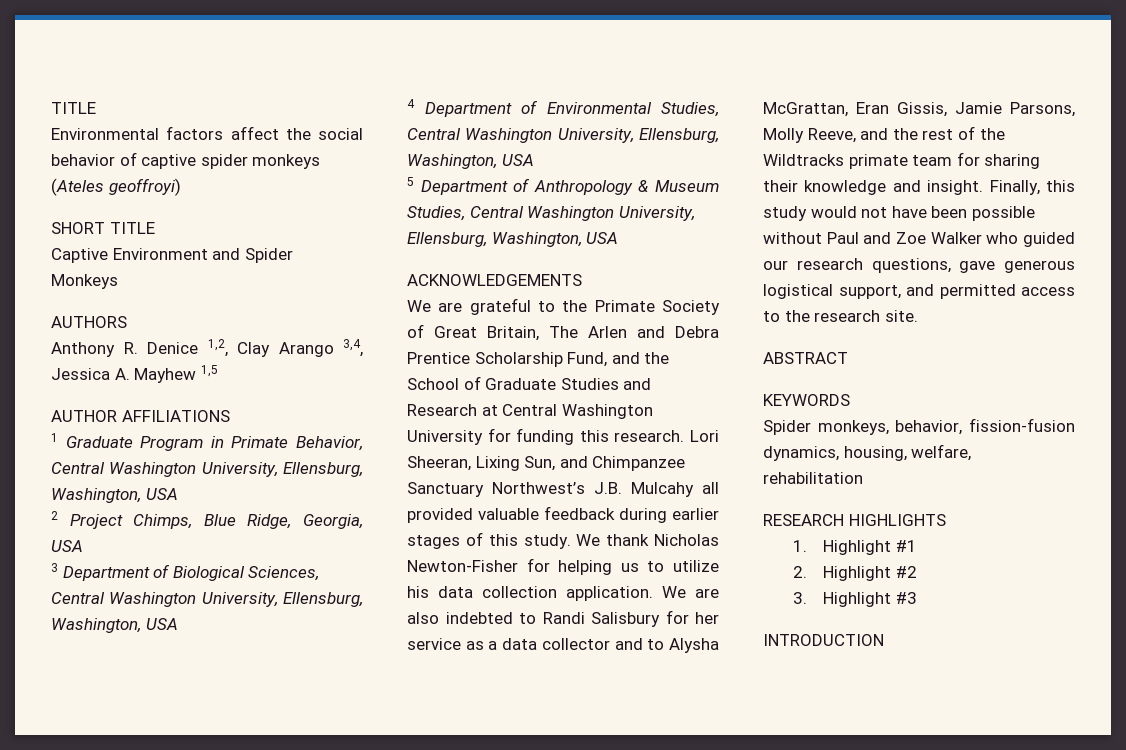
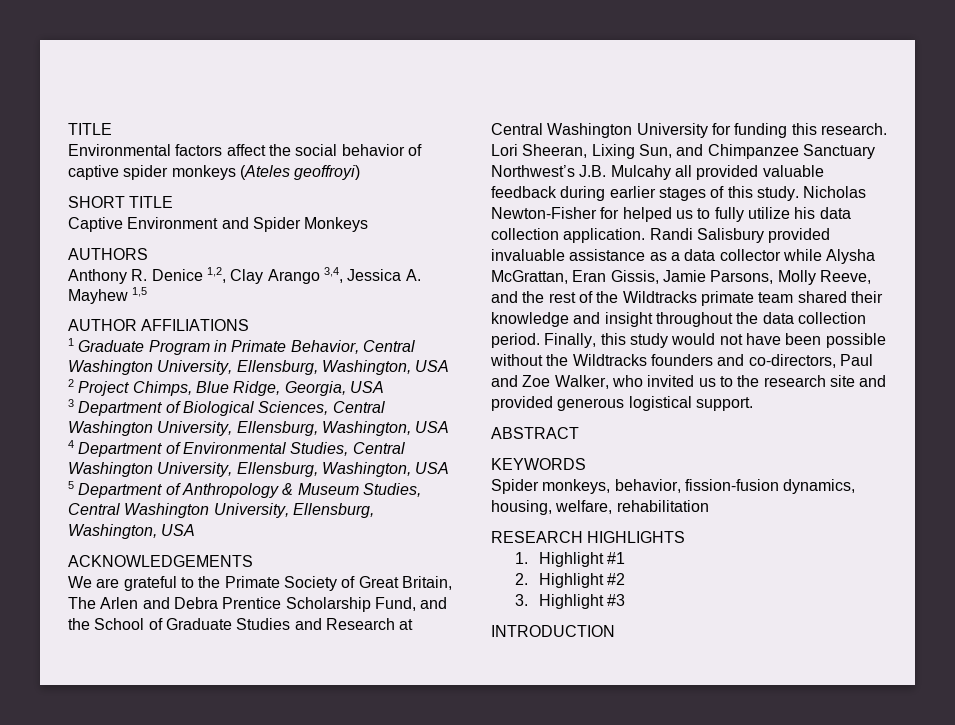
[576,534,650,546] We thank -> (799, 193) none
[558,560,665,575] helping us to -> [622,207,744,222] helped us to fully
[662,586,719,598] [407,610,719,627] [407,638,461,650] We are also indebted to Randi Salisbury for her service -> [649,228,831,243] [491,249,646,261] Randi Salisbury provided invaluable assistance
[614,638,665,650] and to -> [782,249,822,261] while
[956,152,1041,169] for sharing -> [797,291,847,303] shared
[927,180,984,195] insight. -> [604,312,866,327] [491,333,540,348] insight throughout the data collection period.
[826,232,1075,247] [763,258,1075,273] [763,284,1075,299] [763,310,918,322] Paul and Zoe Walker who guided our research questions, gave generous logistical support, and permitted access to the research site. -> [546,354,873,368] [491,375,887,389] [491,396,753,411] the Wildtracks founders and co-directors, Paul and Zoe Walker, who invited us to the research site and provided generous logistical support.

